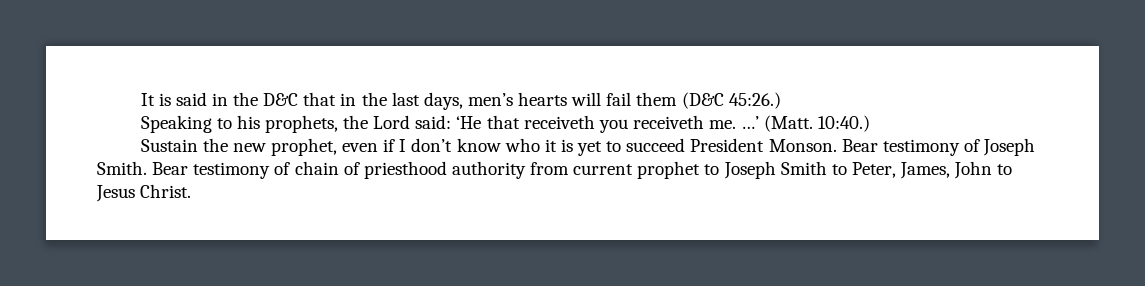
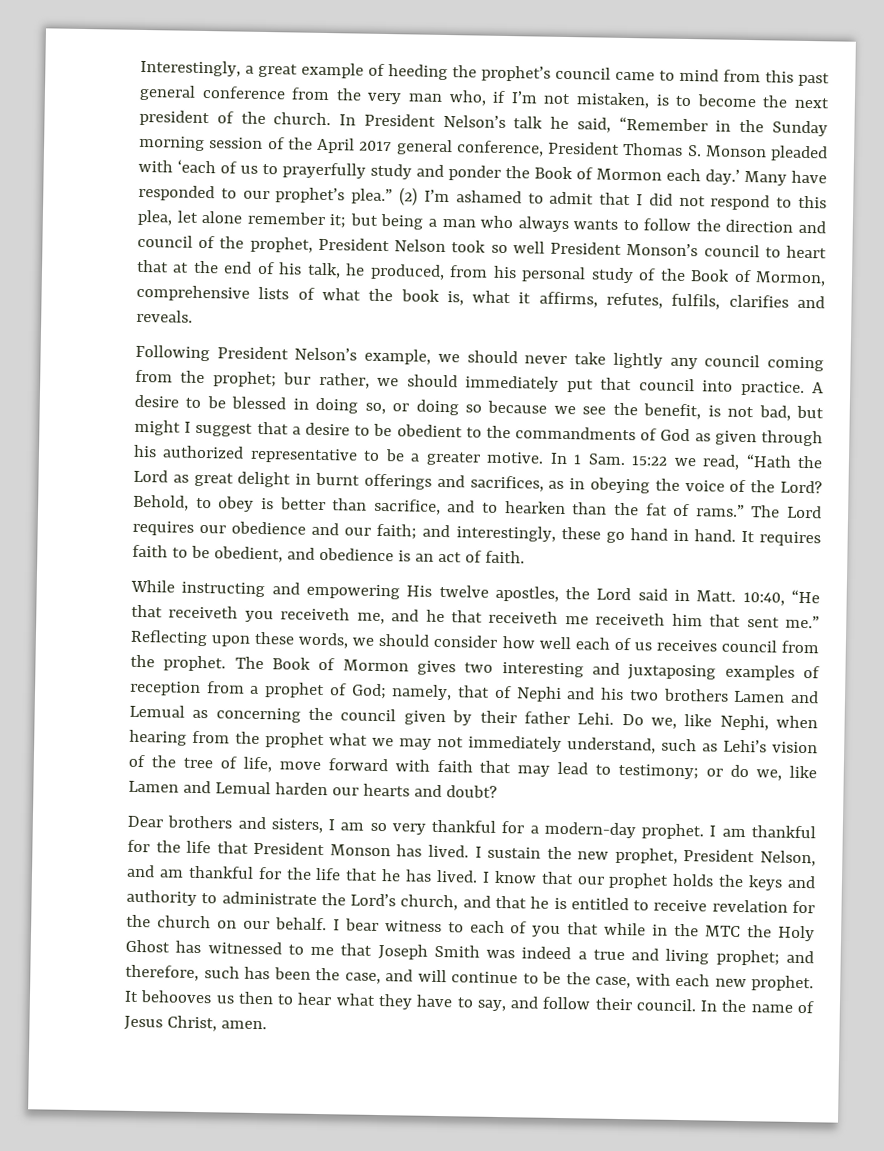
[140,92,781,110] [140,115,871,133] [140,138,1036,156] [97,161,1013,179] [96,184,192,202] It is said in the D&C that in the last days, men’s hearts will fail them (D&C 45:26.) // Speaking to his prophets, the Lord said: ‘He that receiveth you receiveth me. …’ (Matt. 10:40.) // Sustain the new prophet, even if I don’t know who it is yet to succeed President Monson. Bear testimony of Joseph Smith. Bear testimony of chain of priesthood authority from current prophet to Joseph Smith to Peter, James, John to Jesus Christ. -> [140,59,830,87] [139,84,830,109] [139,109,828,137] [139,135,828,162] [138,159,827,186] [138,184,827,211] [137,209,826,234] [137,234,827,259] [136,259,827,287] [136,284,825,310] [136,309,193,323] [135,344,825,372] [135,369,824,396] [134,394,825,421] [134,419,823,447] [133,444,824,470] [133,469,822,494] [133,494,822,519] [132,520,821,547] [132,544,525,564] [130,579,820,606] [131,604,821,629] [130,629,819,654] [130,654,820,681] [129,680,820,704] [129,704,819,731] [129,729,818,754] [128,754,818,781] [128,780,497,798] [127,815,816,840] [127,839,816,867] [126,864,817,891] [126,889,816,914] [126,914,816,942] [125,939,814,966] [125,964,814,992] [124,990,815,1014] [124,1015,267,1032] Interestingly, a great example of heeding the prophet’s council came to mind from this past general conference from the very man who, if I’m not mistaken, is to become the next president of the church. In President Nelson’s talk he said, “Remember in the Sunday morning session of the April 2017 general conference, President Thomas S. Monson pleaded with ‘each of us to prayerfully study and ponder the Book of Mormon each day.’ Many have responded to our prophet’s plea.” (2) I’m ashamed to admit that I did not respond to this plea, let alone remember it; but being a man who always wants to follow the direction and council of the prophet, President Nelson took so well President Monson’s council to heart that at the end of his talk, he produced, from his personal study of the Book of Mormon, comprehensive lists of what the book is, what it affirms, refutes, fulfils, clarifies and reveals. // Following President Nelson’s example, we should never take lightly any council coming from the prophet; bur rather, we should immediately put that council into practice. A desire to be blessed in doing so, or doing so because we see the benefit, is not bad, but might I suggest that a desire to be obedient to the commandments of God as given through his authorized representative to be a greater motive. In 1 Sam. 15:22 we read, “Hath the Lord as great delight in burnt offerings and sacrifices, as in obeying the voice of the Lord? Behold, to obey is better than sacrifice, and to hearken than the fat of rams.” The Lord requires our obedience and our faith; and interestingly, these go hand in hand. It requires faith to be obedient, and obedience is an act of faith. // While instructing and empowering His twelve apostles, the Lord said in Matt. 10:40, “He that receiveth you receiveth me, and he that receiveth me receiveth him that sent me.” Reflecting upon these words, we should consider how well each of us receives council from the prophet. The Book of Mormon gives two interesting and juxtaposing examples of reception from a prophet of God; namely, that of Nephi and his two brothers Lamen and Lemual as concerning the council given by their father Lehi. Do we, like Nephi, when hearing from the prophet what we may not immediately understand, such as Lehi’s vision of the tree of life, move forward with faith that may lead to testimony; or do we, like Lamen and Lemual harden our hearts and doubt? // Dear brothers and sisters, I am so very thankful for a modern-day prophet. I am thankful for the life that President Monson has lived. I sustain the new prophet, President Nelson, and am thankful for the life that he has lived. I know that our prophet holds the keys and authority to administrate the Lord’s church, and that he is entitled to receive revelation for the church on our behalf. I bear witness to each of you that while in the MTC the Holy Ghost has witnessed to me that Joseph Smith was indeed a true and living prophet; and therefore, such has been the case, and will continue to be the case, with each new prophet. It behooves us then to hear what they have to say, and follow their council. In the name of Jesus Christ, amen.

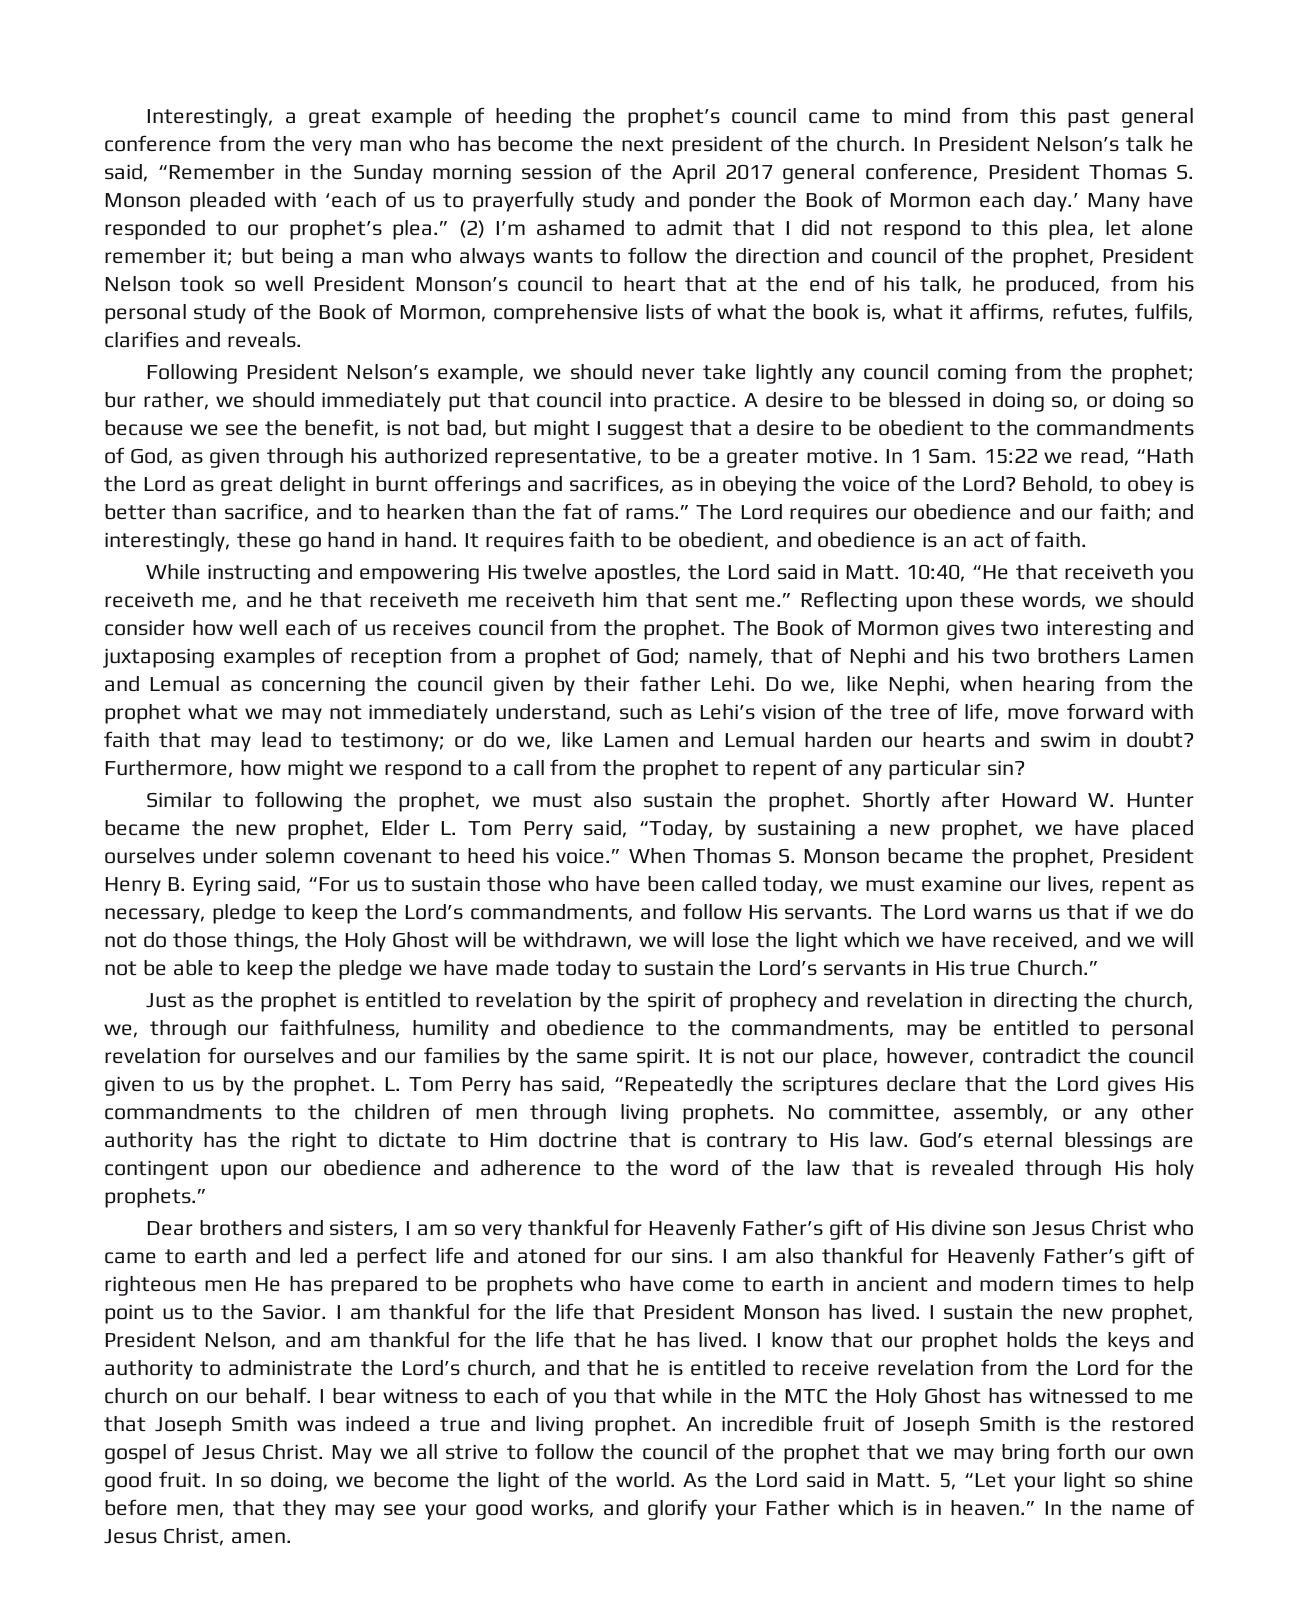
[448,90,692,109] who, if I’m not mistaken, is to -> [408,135,491,152] who has
[660,428,691,442] God -> [130,447,175,466] God,
[249,447,358,464] representative -> [494,448,644,468] representative,
(442, 791) none -> [1039,732,1117,748] swim in
(497, 791) none -> [104,759,1025,780] [145,791,1194,812] [104,819,1194,840] [104,847,1195,868] [104,875,1194,896] [104,903,1194,924] [104,931,1195,952] [104,959,1100,980] [145,991,1195,1012] [104,1019,1194,1040] [104,1047,1194,1068] [104,1075,1194,1096] [104,1103,1194,1124] [104,1131,1195,1152] [104,1159,1194,1180] [104,1187,207,1208] Furthermore, how might we respond to a call from the prophet to repent of any particular sin? // Similar to following the prophet, we must also sustain the prophet. Shortly after Howard W. Hunter became the new prophet, Elder L. Tom Perry said, “Today, by sustaining a new prophet, we have placed ourselves under solemn covenant to heed his voice.” When Thomas S. Monson became the prophet, President Henry B. Eyring said, “For us to sustain those who have been called today, we must examine our lives, repent as necessary, pledge to keep the Lord’s commandments, and follow His servants. The Lord warns us that if we do not do those things, the Holy Ghost will be withdrawn, we will lose the light which we have received, and we will not be able to keep the pledge we have made today to sustain the Lord’s servants in His true Church.” // Just as the prophet is entitled to revelation by the spirit of prophecy and revelation in directing the church, we, through our faithfulness, humility and obedience to the commandments, may be entitled to personal revelation for ourselves and our families by the same spirit. It is not our place, however, contradict the council given to us by the prophet. L. Tom Perry has said, “Repeatedly the scriptures declare that the Lord gives His commandments to the children of men through living prophets. No committee, assembly, or any other authority has the right to dictate to Him doctrine that is contrary to His law. God’s eternal blessings are contingent upon our obedience and adherence to the word of the law that is revealed through His holy prophets.”
[529,821,705,840] a modern-day prophet. -> [648,1219,1195,1240] [104,1247,1195,1268] [104,1275,1194,1296] [104,1303,328,1324] Heavenly Father’s gift of His divine son Jesus Christ who came to earth and led a perfect life and atoned for our sins. I am also thankful for Heavenly Father’s gift of righteous men He has prepared to be prophets who have come to earth in ancient and modern times to help point us to the Savior.
(788, 906) none -> [981,1359,1119,1376] from the Lord
[715,949,814,966] [125,964,814,992] [124,990,697,1012] prophet; and therefore, such has been the case, and will continue to be the case, with each new prophet. It behooves us then to hear what they have to say, and follow their council. -> [593,1415,1194,1436] [104,1443,1195,1464] [104,1471,1194,1492] [104,1499,1036,1520] prophet. An incredible fruit of Joseph Smith is the restored gospel of Jesus Christ. May we all strive to follow the council of the prophet that we may bring forth our own good fruit. In so doing, we become the light of the world. As the Lord said in Matt. 5, “Let your light so shine before men, that they may see your good works, and glorify your Father which is in heaven.”

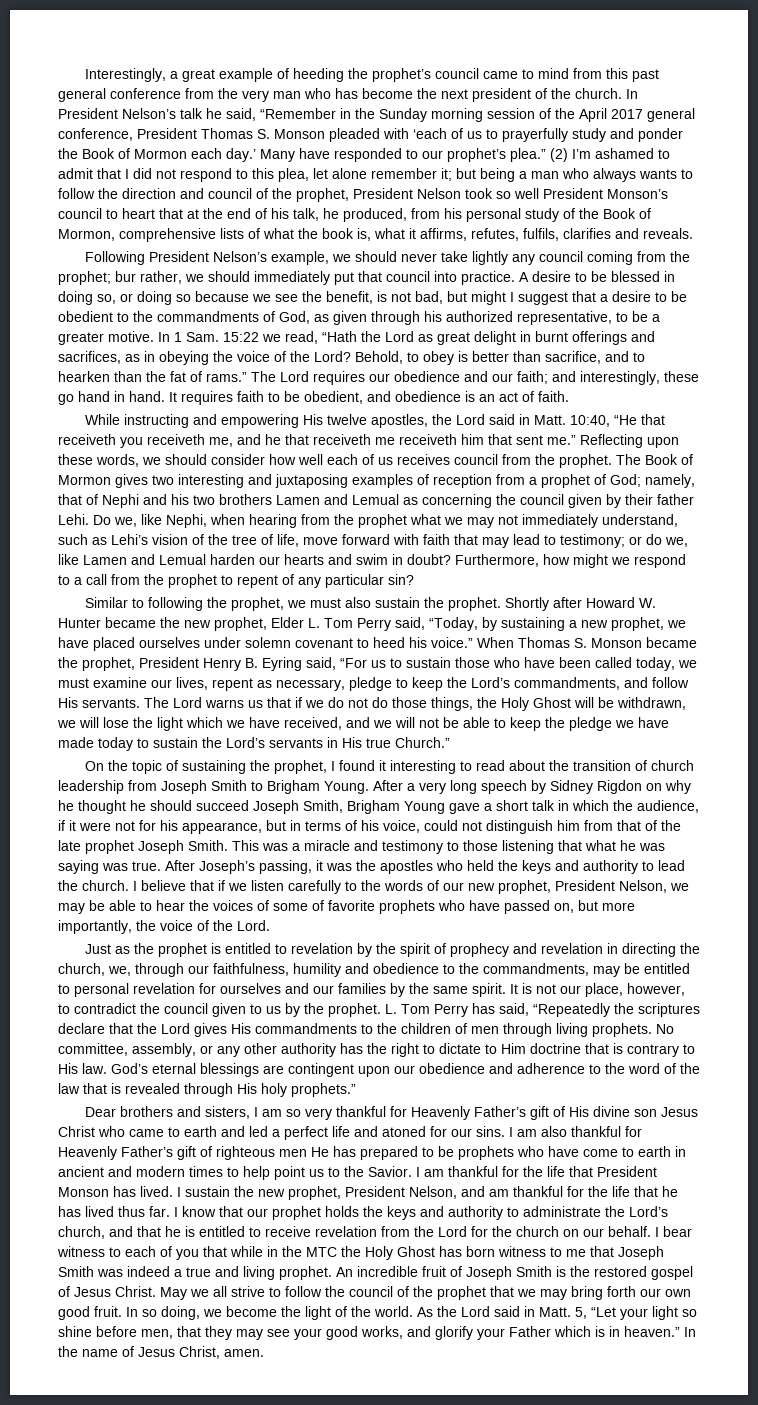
(1100, 967) none -> [84,760,694,774] [58,780,691,794] [58,800,699,814] [58,820,681,834] [58,840,665,854] [58,860,685,874] [58,880,689,894] [58,900,635,914] [58,920,270,934] // On the topic of sustaining the prophet, I found it interesting to read about the transition of church leadership from Joseph Smith to Brigham Young. After a very long speech by Sidney Rigdon on why he thought he should succeed Joseph Smith, Brigham Young gave a short talk in which the audience, if it were not for his appearance, but in terms of his voice, could not distinguish him from that of the late prophet Joseph Smith. This was a miracle and testimony to those listening that what he was saying was true. After Joseph’s passing, it was the apostles who held the keys and authority to lead the church. I believe that if we listen carefully to the words of our new prophet, President Nelson, we may be able to hear the voices of some of favorite prophets who have passed on, but more importantly, the voice of the Lord.
(975, 1056) none -> [58,1004,70,1014] to
[698,1331,749,1348] lived. -> [85,1206,170,1217] lived thus far.
[1029,1387,1129,1404] witnessed -> [466,1246,546,1257] born witness

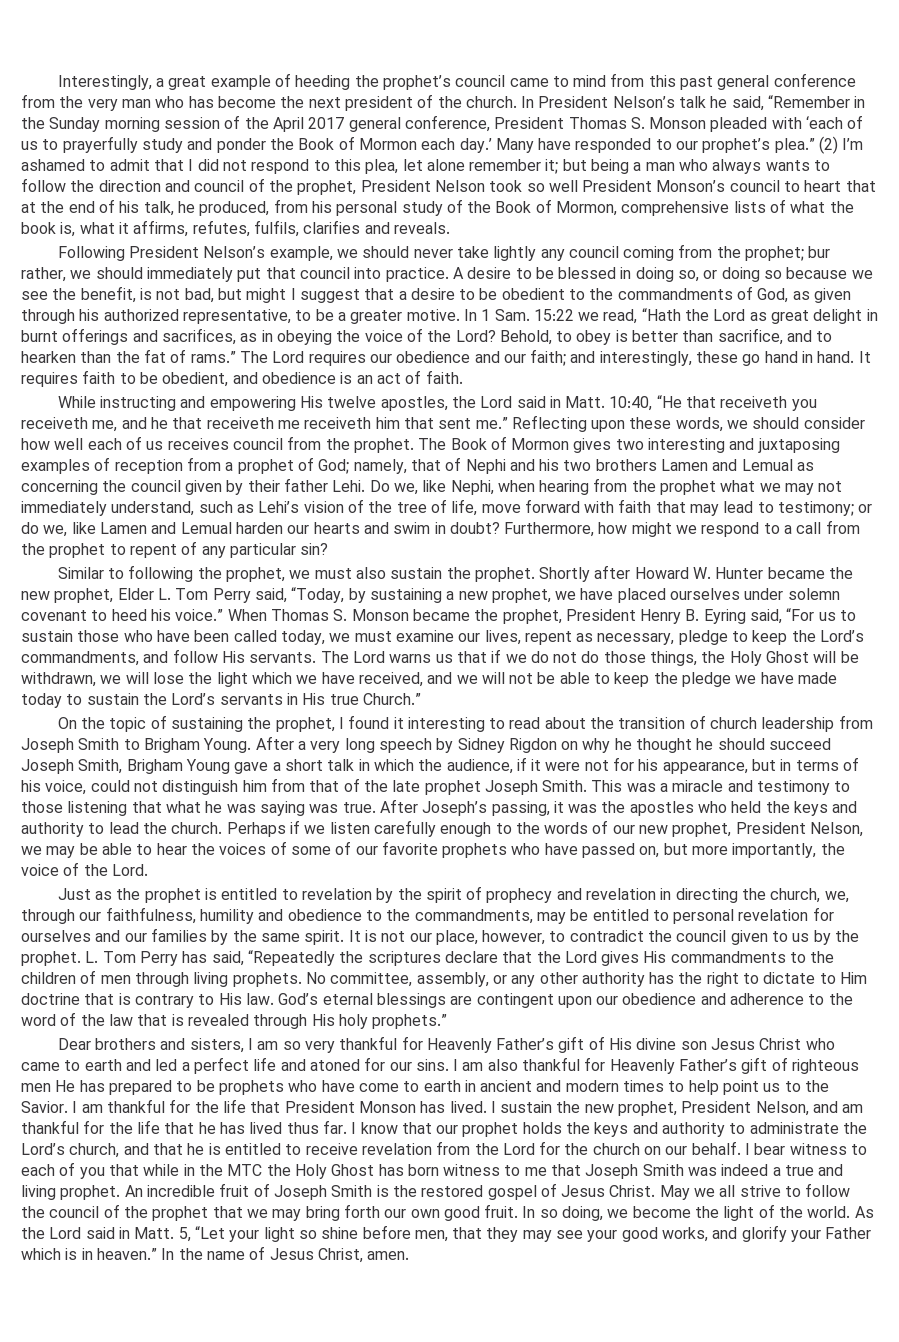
[133,880,214,891] I believe that -> [226,822,286,837] Perhaps
(341, 887) none -> [440,822,492,837] enough
(324, 905) none -> [355,846,378,855] our

